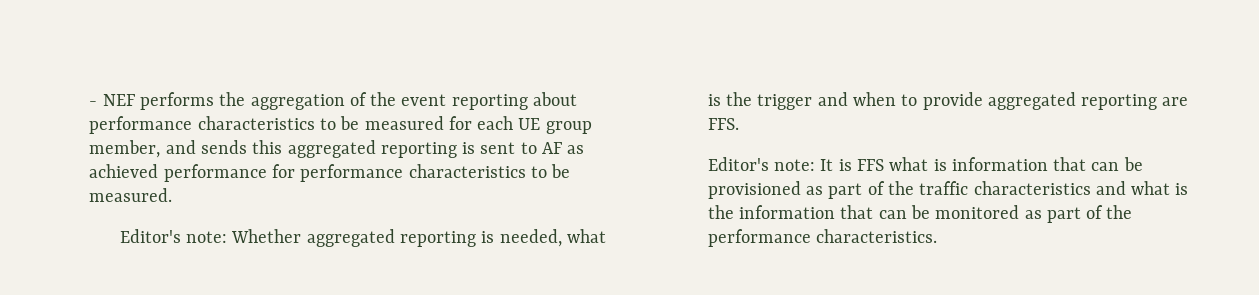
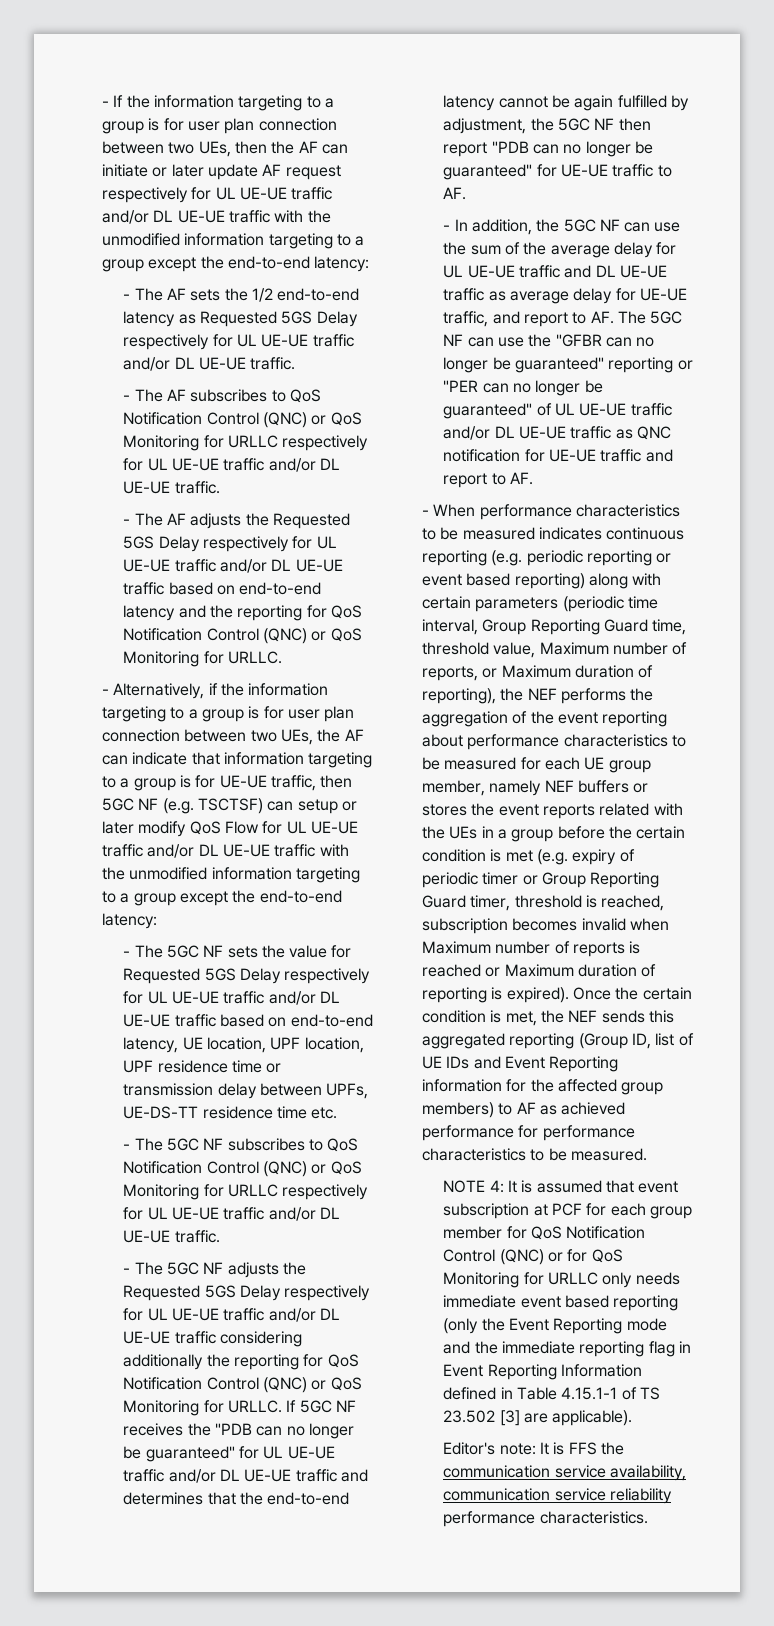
[89,101,98,106] - -> [102,95,335,111] [102,118,337,134] [102,141,349,157] [102,164,341,180] [102,187,333,203] [102,210,331,224] [102,233,365,249] [102,256,370,272] [123,288,360,302] [123,311,358,327] [123,334,354,350] [123,357,296,371] [123,389,321,403] [123,412,362,428] [123,435,369,451] [123,458,340,472] [123,481,220,494] [123,513,350,529] [123,536,337,552] [123,559,343,573] [123,582,322,595] [123,605,362,621] [123,628,362,644] [123,651,282,667] [102,683,329,699] [102,706,355,722] [102,729,364,745] [102,752,373,768] [102,775,353,791] [102,798,358,814] [102,821,359,837] [102,844,349,858] [102,867,361,883] [102,890,342,906] [102,913,158,929] [123,945,352,958] [123,968,371,984] [123,991,340,1005] [123,1014,373,1027] [123,1037,364,1053] [123,1060,282,1073] [123,1083,369,1099] [123,1106,338,1119] [123,1138,359,1152] [123,1161,362,1177] [123,1184,369,1200] [123,1207,340,1221] [123,1230,220,1243] [123,1262,306,1278] [123,1285,371,1301] [123,1308,340,1322] [123,1331,302,1347] [123,1354,359,1370] [123,1377,362,1393] [123,1400,356,1416] [123,1423,354,1439] [123,1446,335,1462] [123,1469,368,1483] [123,1492,350,1505] [443,95,689,111] [443,118,651,134] [443,141,653,157] [443,164,672,180] [443,187,467,200] [443,219,681,235] [443,242,677,258] [443,265,667,278] [443,288,687,304] [443,311,683,327] [443,334,655,347] [443,357,693,373] [443,380,603,396] [443,403,672,419] [443,426,671,440] [443,449,673,462] [443,472,533,488] [422,504,681,520] [422,527,685,540] [422,550,672,566] [422,573,662,589] [422,596,659,612] [422,619,687,635] [422,642,688,658] [422,665,654,681] [422,688,524,704] - If the information targeting to a group is for user plan connection between two UEs, then the AF can initiate or later update AF request respectively for UL UE-UE traffic and/or DL UE-UE traffic with the unmodified information targeting to a group except the end-to-end latency: // - The AF sets the 1/2 end-to-end latency as Requested 5GS Delay respectively for UL UE-UE traffic and/or DL UE-UE traffic. // - The AF subscribes to QoS Notification Control (QNC) or QoS Monitoring for URLLC respectively for UL UE-UE traffic and/or DL UE-UE traffic. // - The AF adjusts the Requested 5GS Delay respectively for UL UE-UE traffic and/or DL UE-UE traffic based on end-to-end latency and the reporting for QoS Notification Control (QNC) or QoS Monitoring for URLLC. // - Alternatively, if the information targeting to a group is for user plan connection between two UEs, the AF can indicate that information targeting to a group is for UE-UE traffic, then 5GC NF (e.g. TSCTSF) can setup or later modify QoS Flow for UL UE-UE traffic and/or DL UE-UE traffic with the unmodified information targeting to a group except the end-to-end latency: // - The 5GC NF sets the value for Requested 5GS Delay respectively for UL UE-UE traffic and/or DL UE-UE traffic based on end-to-end latency, UE location, UPF location, UPF residence time or transmission delay between UPFs, UE-DS-TT residence time etc. // - The 5GC NF subscribes to QoS Notification Control (QNC) or QoS Monitoring for URLLC respectively for UL UE-UE traffic and/or DL UE-UE traffic. // - The 5GC NF adjusts the Requested 5GS Delay respectively for UL UE-UE traffic and/or DL UE-UE traffic considering additionally the reporting for QoS Notification Control (QNC) or QoS Monitoring for URLLC. If 5GC NF receives the "PDB can no longer be guaranteed" for UL UE-UE traffic and/or DL UE-UE traffic and determines that the end-to-end latency cannot be again fulfilled by adjustment, the 5GC NF then report "PDB can no longer be guaranteed" for UE-UE traffic to AF. // - In addition, the 5GC NF can use the sum of the average delay for UL UE-UE traffic and DL UE-UE traffic as average delay for UE-UE traffic, and report to AF. The 5GC NF can use the "GFBR can no longer be guaranteed" reporting or "PER can no longer be guaranteed" of UL UE-UE traffic and/or DL UE-UE traffic as QNC notification for UE-UE traffic and report to AF. // - When performance characteristics to be measured indicates continuous reporting (e.g. periodic reporting or event based reporting) along with certain parameters (periodic time interval, Group Reporting Guard time, threshold value, Maximum number of reports, or Maximum duration of reporting), the
[165,140,516,158] and sends this aggregated reporting is sent -> [489,780,649,796] [422,803,683,819] [422,826,686,842] [422,849,635,865] [422,872,660,888] [422,895,665,911] [422,918,670,934] [422,941,641,957] [422,964,657,977] [422,987,692,1003] [422,1010,675,1026] [422,1033,694,1049] [422,1056,619,1072] [422,1079,664,1095] [422,1102,495,1118] namely NEF buffers or stores the event reports related with the UEs in a group before the certain condition is met (e.g. expiry of periodic timer or Group Reporting Guard timer, threshold is reached, subscription becomes invalid when Maximum number of reports is reached or Maximum duration of reporting is expired). Once the certain condition is met, the NEF sends this aggregated reporting (Group ID, list of UE IDs and Event Reporting information for the affected group members)
[119,229,606,247] [707,92,1189,110] [707,118,739,130] Editor's note: Whether aggregated reporting is needed, what is the trigger and when to provide aggregated reporting are FFS. -> [443,1180,679,1193] [443,1203,692,1219] [443,1226,646,1240] [443,1249,623,1265] [443,1272,680,1288] [443,1295,679,1311] [443,1318,667,1334] [443,1341,691,1357] [443,1364,642,1380] [443,1387,660,1400] [443,1410,633,1426] NOTE 4: It is assumed that event subscription at PCF for each group member for QoS Notification Control (QNC) or for QoS Monitoring for URLLC only needs immediate event based reporting (only the Event Reporting mode and the immediate reporting flag in Event Reporting Information defined in Table 4.15.1-1 of TS 23.502 [3] are applicable).
[889,157,1143,171] [707,181,1189,199] [707,205,1133,223] what is information that can be provisioned as part of the traffic characteristics and what is the information that can be monitored as part of the -> [600,1442,624,1455] [443,1465,686,1481] [443,1488,672,1504] the communication service availability, communication service reliability

